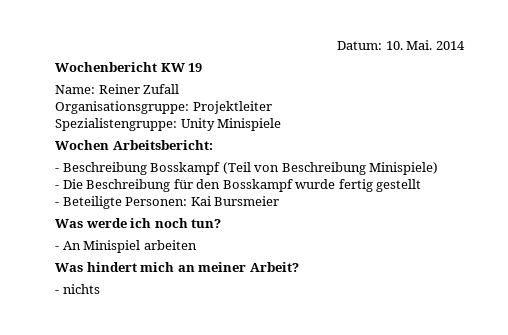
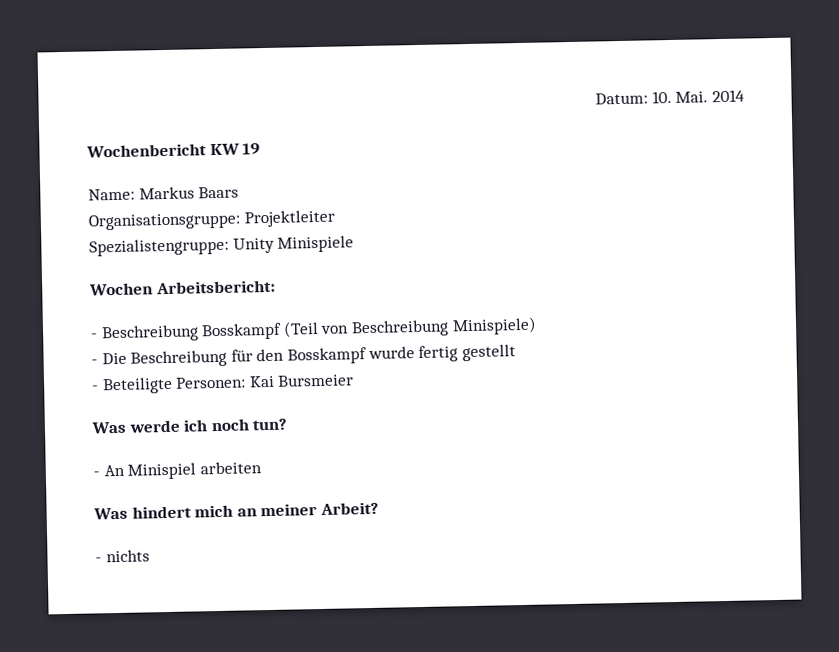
[98,84,180,94] Reiner Zufall -> [138,186,240,200] Markus Baars

